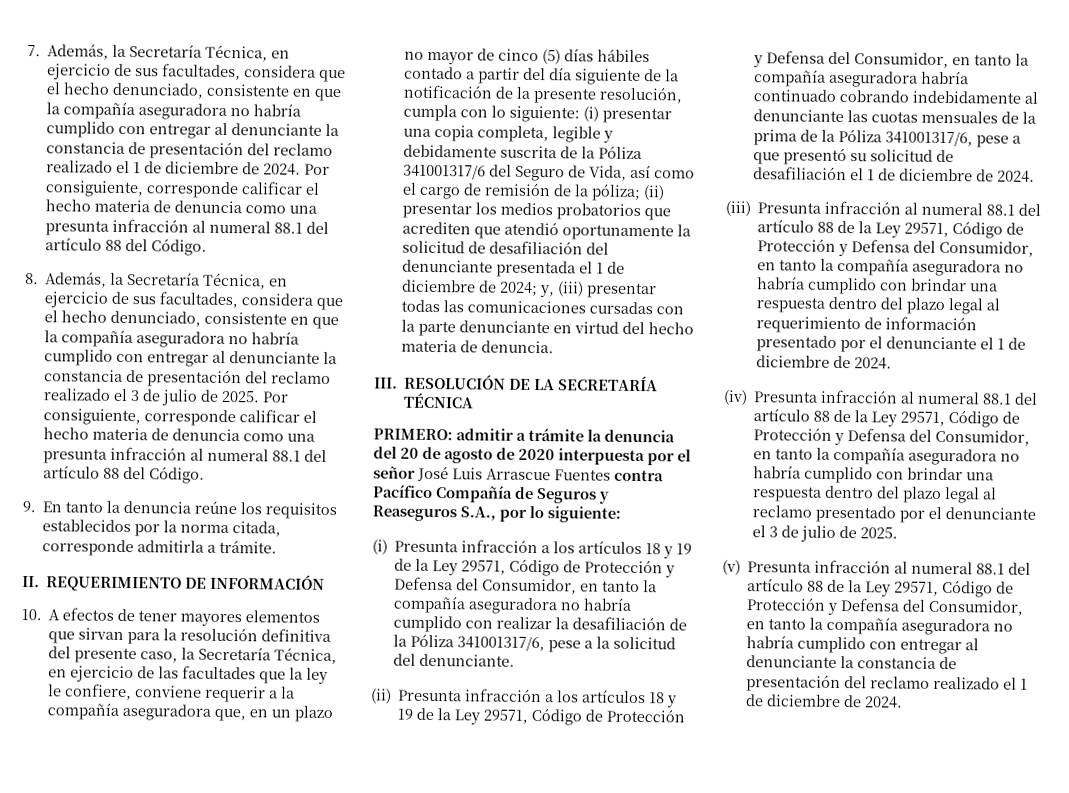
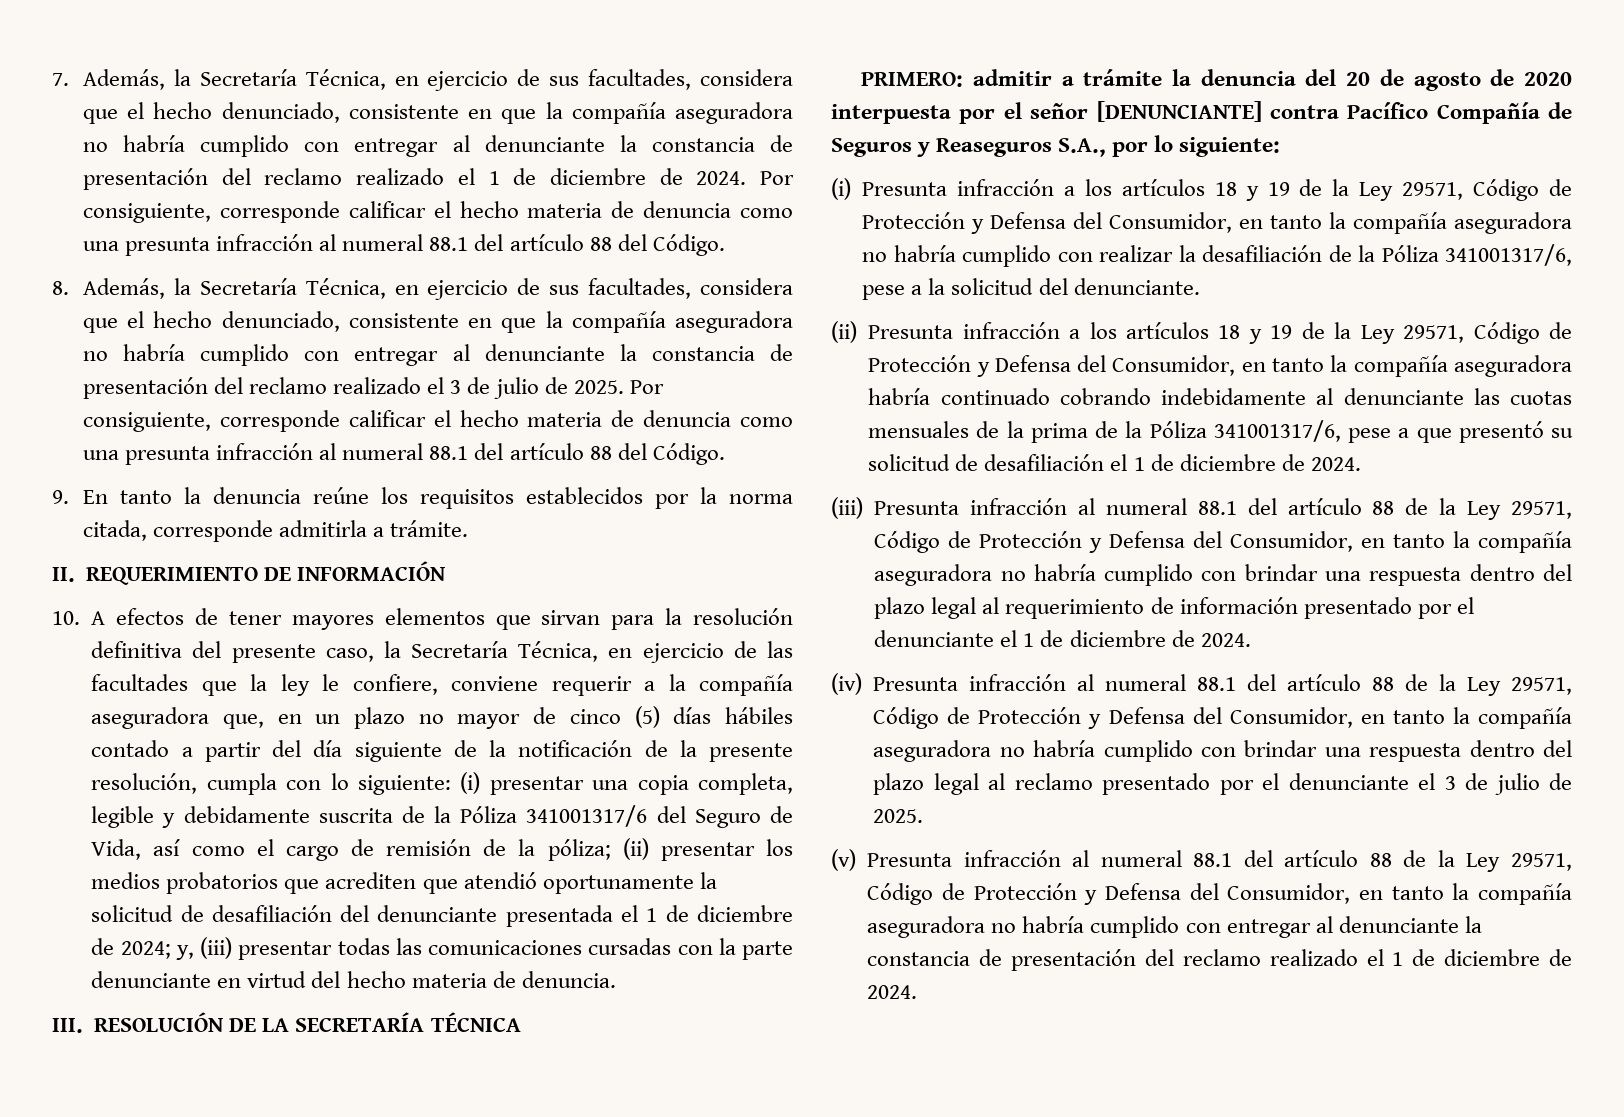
[417,465,611,482] José Luis Arrascue Fuentes -> [1096,101,1262,122] [DENUNCIANTE]

